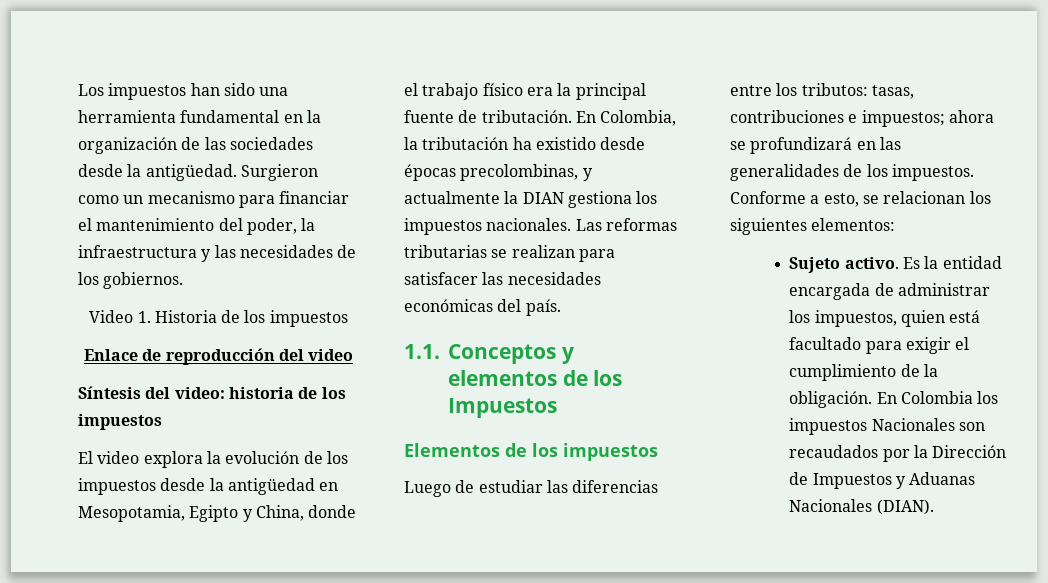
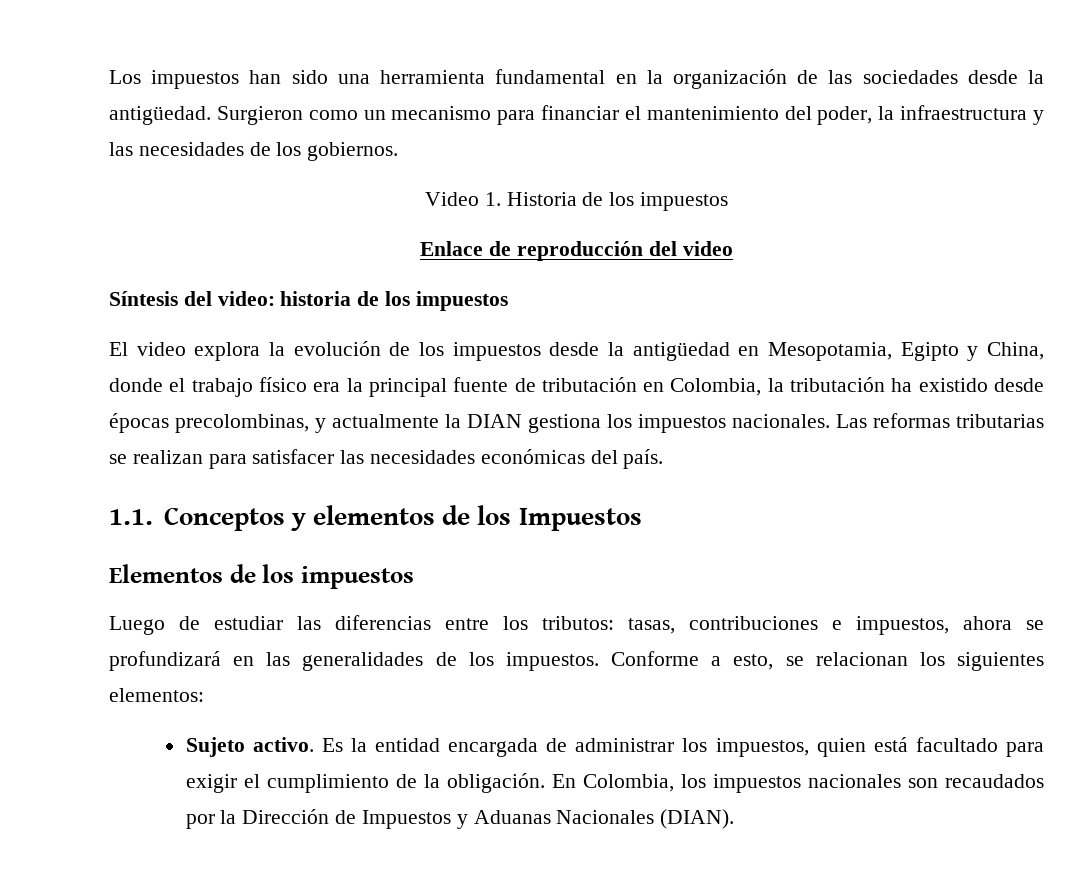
[481,110,596,123] tributación. En -> [541,377,665,392] tributación en
[861,110,945,127] impuestos; -> [856,616,949,635] impuestos,
[900,391,999,404] [789,418,955,435] Colombia los impuestos Nacionales -> [582,774,901,793] Colombia, los impuestos nacionales

